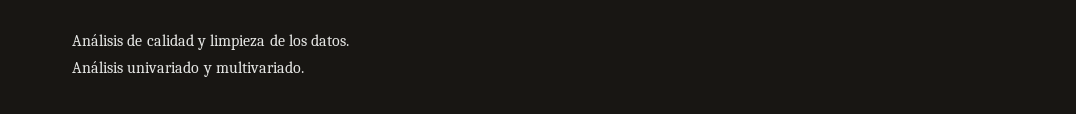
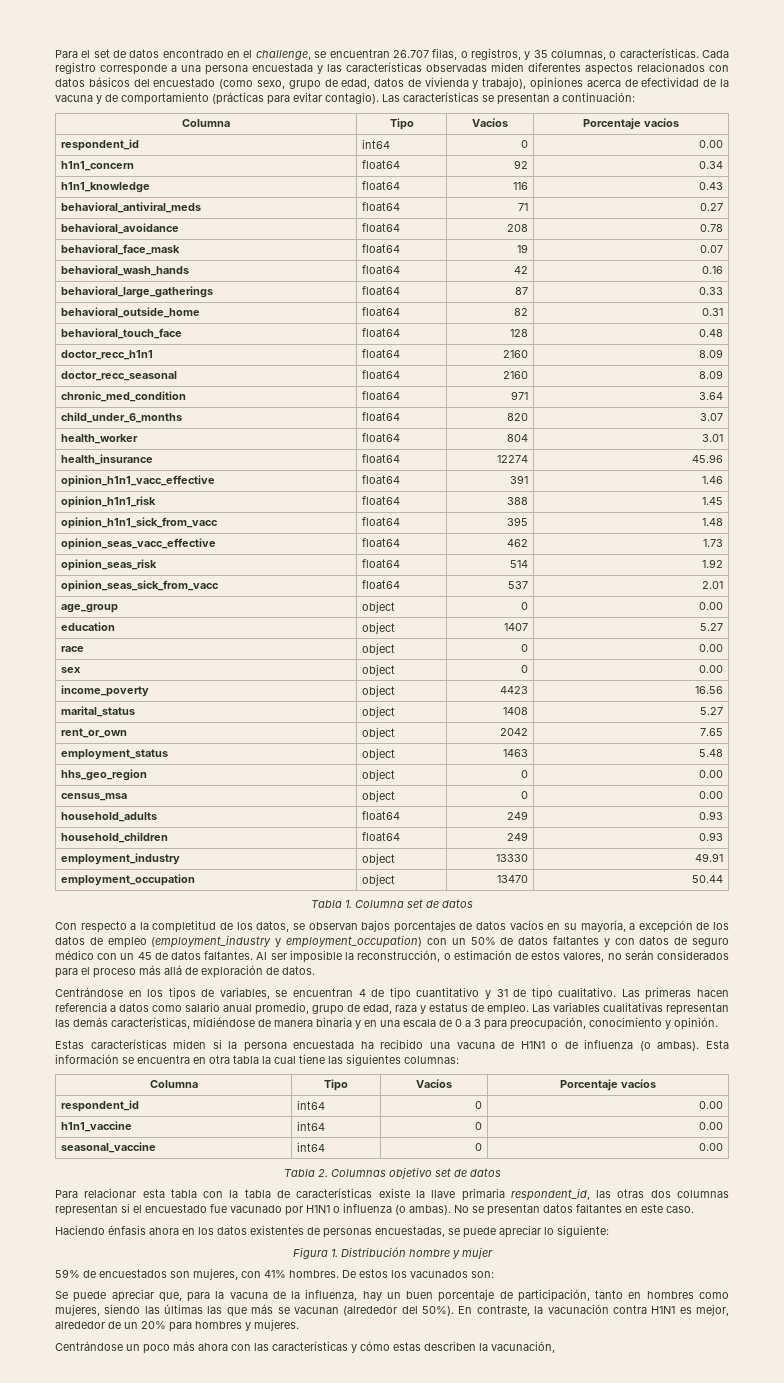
[72,34,350,50] [72,61,304,77] Análisis de calidad y limpieza de los datos. // Análisis univariado y multivariado. -> [55,48,730,60] [55,62,729,75] [55,77,729,90] [55,92,635,105] [182,119,230,127] [389,118,414,130] [472,118,508,127] [583,118,679,130] [61,139,140,151] [362,139,391,149] [520,140,528,148] [698,140,723,148] [61,161,135,171] [362,160,401,169] [513,160,528,169] [698,161,723,169] [61,182,151,193] [362,181,401,190] [512,182,528,190] [698,182,723,190] [61,202,202,213] [362,202,401,211] [517,203,528,211] [699,203,723,211] [61,223,180,234] [362,223,401,232] [506,224,528,232] [699,224,723,232] [61,244,181,255] [362,244,401,253] [516,244,528,253] [699,245,723,253] [61,265,190,276] [362,265,401,274] [513,266,528,274] [701,266,723,274] [61,286,214,298] [362,286,401,295] [514,287,528,295] [698,287,723,295] [61,307,201,318] [362,307,401,316] [513,308,528,316] [701,308,723,316] [61,328,183,339] [362,328,401,337] [509,329,528,337] [698,329,723,337] [61,350,154,360] [362,349,401,358] [502,350,528,358] [698,349,723,358] [61,371,178,381] [362,370,401,379] [502,371,528,379] [698,370,723,379] [61,391,187,402] [362,391,401,400] [510,391,528,400] [698,392,723,400] [61,412,183,423] [362,412,401,421] [506,413,528,421] [699,413,723,421] [61,434,139,444] [362,433,401,442] [506,434,528,442] [701,434,723,442] [61,454,154,465] [362,454,401,463] [496,455,528,463] [691,454,723,463] [61,475,216,487] [362,475,401,484] [509,475,528,484] [701,476,723,484] [61,496,157,508] [362,496,401,505] [506,497,528,505] [701,497,723,505] [61,517,219,529] [362,517,401,526] [506,517,528,526] [701,518,723,526] [61,538,217,550] [362,538,401,547] [506,539,528,547] [702,539,723,547] [61,559,158,571] [362,559,401,568] [509,560,528,568] [701,559,723,568] [61,580,220,592] [362,580,401,589] [507,581,528,589] [701,581,723,589] [61,604,119,613] [362,601,396,613] [520,602,528,610] [698,602,723,610] [61,622,116,631] [362,622,396,634] [503,623,528,631] [699,623,723,631] [61,646,85,652] [362,643,396,655] [520,644,528,652] [698,644,723,652] [61,667,82,673] [362,664,396,676] [520,665,528,673] [698,665,723,673] [61,685,150,697] [362,685,396,697] [499,686,528,694] [694,686,723,694] [61,706,136,717] [362,706,396,718] [502,707,528,715] [699,707,723,715] [61,728,128,738] [362,727,396,739] [499,728,528,736] [699,728,723,736] [61,749,169,760] [362,748,396,760] [502,749,528,757] [698,749,723,757] [61,769,148,781] [362,769,396,781] [520,770,528,778] [698,770,723,778] [61,793,128,801] [362,790,396,802] [520,791,528,799] [698,791,723,799] [61,812,158,822] [362,811,401,820] [506,811,528,820] [698,811,723,820] [61,832,169,843] [362,832,401,841] [506,832,528,841] [698,832,723,841] [61,853,181,865] [362,853,396,865] [495,854,528,862] [694,853,723,862] [61,874,196,886] [362,874,396,886] [496,875,528,883] [691,875,723,883] [311,899,473,908] [55,920,729,933] [55,935,729,948] [55,950,730,963] [55,965,315,978] [55,987,729,1000] [55,1002,729,1015] [55,1017,718,1030] [55,1039,729,1052] [55,1054,459,1066] [149,1080,198,1088] [324,1079,348,1091] [416,1079,452,1088] [560,1079,656,1091] [61,1100,140,1112] [297,1100,326,1110] [474,1101,482,1109] [698,1101,723,1109] [61,1121,133,1132] [297,1121,326,1131] [474,1122,482,1130] [698,1122,723,1130] [61,1142,157,1153] [297,1142,326,1152] [474,1143,482,1151] [698,1143,723,1151] [283,1167,501,1179] [55,1188,729,1201] [55,1203,694,1216] [55,1225,609,1238] [292,1247,493,1259] [55,1268,494,1280] [55,1289,729,1302] [55,1304,729,1317] [55,1319,299,1332] [55,1341,555,1354] Para el set de datos encontrado en el challenge, se encuentran 26.707 filas, o registros, y 35 columnas, o características. Cada registro corresponde a una persona encuestada y las características observadas miden diferentes aspectos relacionados con datos básicos del encuestado (como sexo, grupo de edad, datos de vivienda y trabajo), opiniones acerca de efectividad de la vacuna y de comportamiento (prácticas para evitar contagio). Las características se presentan a continuación: // Columna | Tipo | Vacíos | Porcentaje vacíos // respondent_id | int64 | 0 | 0.00 // h1n1_concern | float64 | 92 | 0.34 // h1n1_knowledge | float64 | 116 | 0.43 // behavioral_antiviral_meds | float64 | 71 | 0.27 // behavioral_avoidance | float64 | 208 | 0.78 // behavioral_face_mask | float64 | 19 | 0.07 // behavioral_wash_hands | float64 | 42 | 0.16 // behavioral_large_gatherings | float64 | 87 | 0.33 // behavioral_outside_home | float64 | 82 | 0.31 // behavioral_touch_face | float64 | 128 | 0.48 // doctor_recc_h1n1 | float64 | 2160 | 8.09 // doctor_recc_seasonal | float64 | 2160 | 8.09 // chronic_med_condition | float64 | 971 | 3.64 // child_under_6_months | float64 | 820 | 3.07 // health_worker | float64 | 804 | 3.01 // health_insurance | float64 | 12274 | 45.96 // opinion_h1n1_vacc_effective | float64 | 391 | 1.46 // opinion_h1n1_risk | float64 | 388 | 1.45 // opinion_h1n1_sick_from_vacc | float64 | 395 | 1.48 // opinion_seas_vacc_effective | float64 | 462 | 1.73 // opinion_seas_risk | float64 | 514 | 1.92 // opinion_seas_sick_from_vacc | float64 | 537 | 2.01 // age_group | object | 0 | 0.00 // education | object | 1407 | 5.27 // race | object | 0 | 0.00 // sex | object | 0 | 0.00 // income_poverty | object | 4423 | 16.56 // marital_status | object | 1408 | 5.27 // rent_or_own | object | 2042 | 7.65 // employment_status | object | 1463 | 5.48 // hhs_geo_region | object | 0 | 0.00 // census_msa | object | 0 | 0.00 // household_adults | float64 | 249 | 0.93 // household_children | float64 | 249 | 0.93 // employment_industry | object | 13330 | 49.91 // employment_occupation | object | 13470 | 50.44 // Tabla 1. Columna set de datos // Con respecto a la completitud de los datos, se observan bajos porcentajes de datos vacíos en su mayoría, a excepción de los datos de empleo (employment_industry y employment_occupation) con un 50% de datos faltantes y con datos de seguro médico con un 45 de datos faltantes. Al ser imposible la reconstrucción, o estimación de estos valores, no serán considerados para el proceso más allá de exploración de datos. // Centrándose en los tipos de variables, se encuentran 4 de tipo cuantitativo y 31 de tipo cualitativo. Las primeras hacen referencia a datos como salario anual promedio, grupo de edad, raza y estatus de empleo. Las variables cualitativas representan las demás características, midiéndose de manera binaria y en una escala de 0 a 3 para preocupación, conocimiento y opinión. // Estas características miden si la persona encuestada ha recibido una vacuna de H1N1 o de influenza (o ambas). Esta información se encuentra en otra tabla la cual tiene las siguientes columnas: // Columna | Tipo | Vacíos | Porcentaje vacíos // respondent_id | int64 | 0 | 0.00 // h1n1_vaccine | int64 | 0 | 0.00 // seasonal_vaccine | int64 | 0 | 0.00 // Tabla 2. Columnas objetivo set de datos // Para relacionar esta tabla con la tabla de características existe la llave primaria respondent_id, las otras dos columnas representan si el encuestado fue vacunado por H1N1 o influenza (o ambas). No se presentan datos faltantes en este caso. // Haciendo énfasis ahora en los datos existentes de personas encuestadas, se puede apreciar lo siguiente: // Figura 1. Distribución hombre y mujer // 59% de encuestados son mujeres, con 41% hombres. De estos los vacunados son: // Se puede apreciar que, para la vacuna de la influenza, hay un buen porcentaje de participación, tanto en hombres como mujeres, siendo las últimas las que más se vacunan (alrededor del 50%). En contraste, la vacunación contra H1N1 es mejor, alrededor de un 20% para hombres y mujeres. // Centrándose un poco más ahora con las características y cómo estas describen la vacunación,

